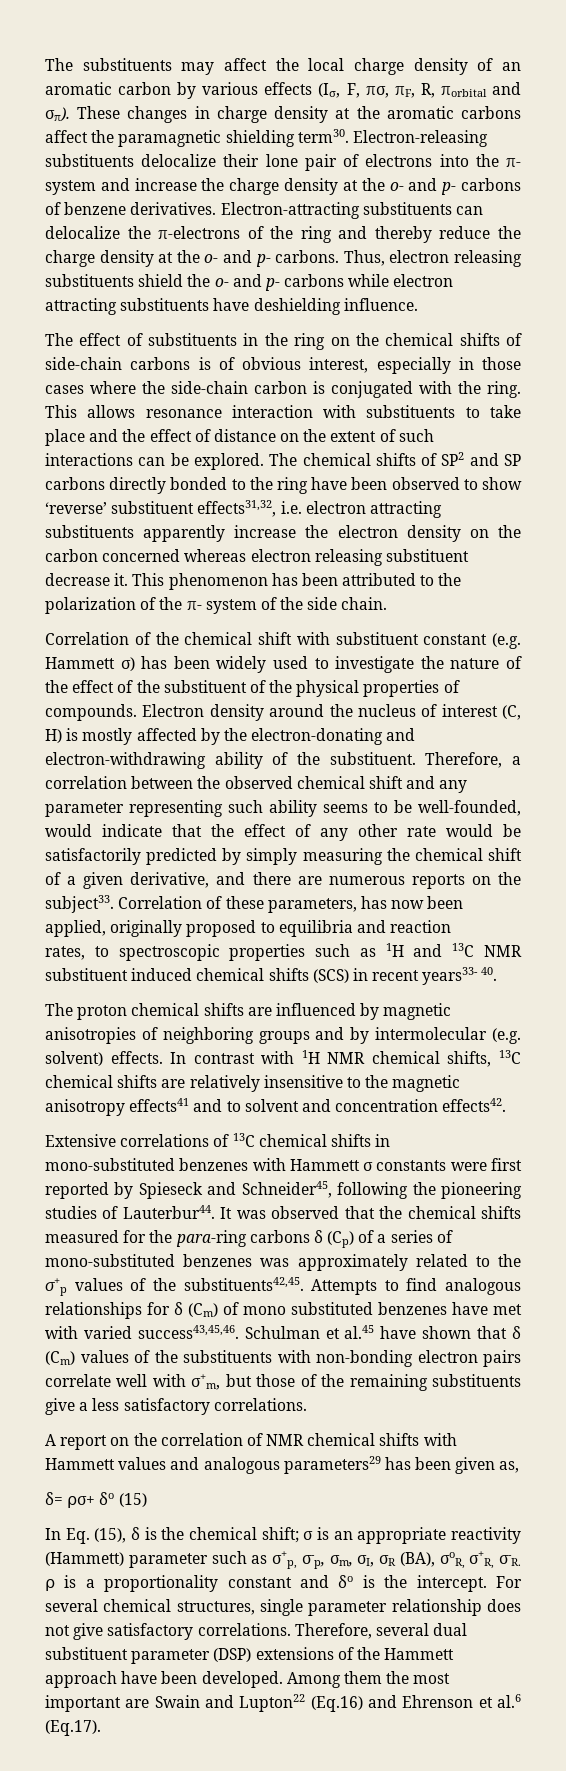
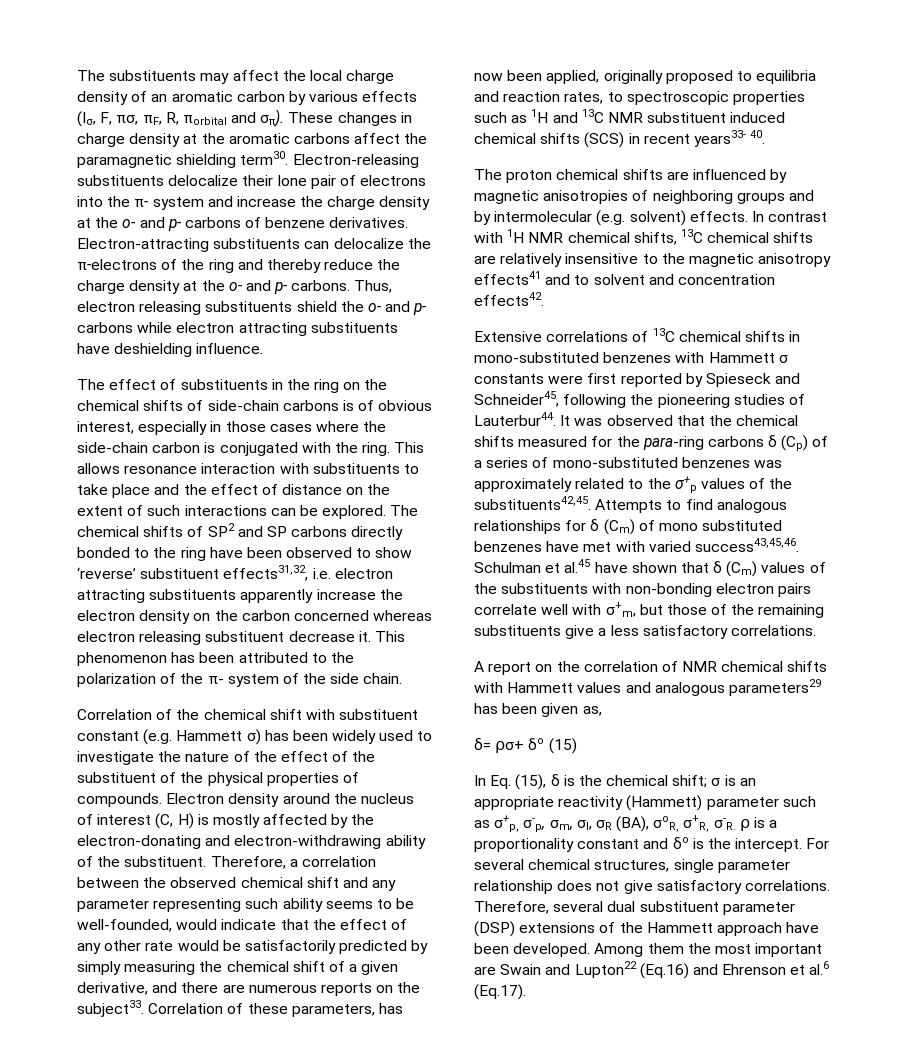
(452, 926) // -> (561, 96) none

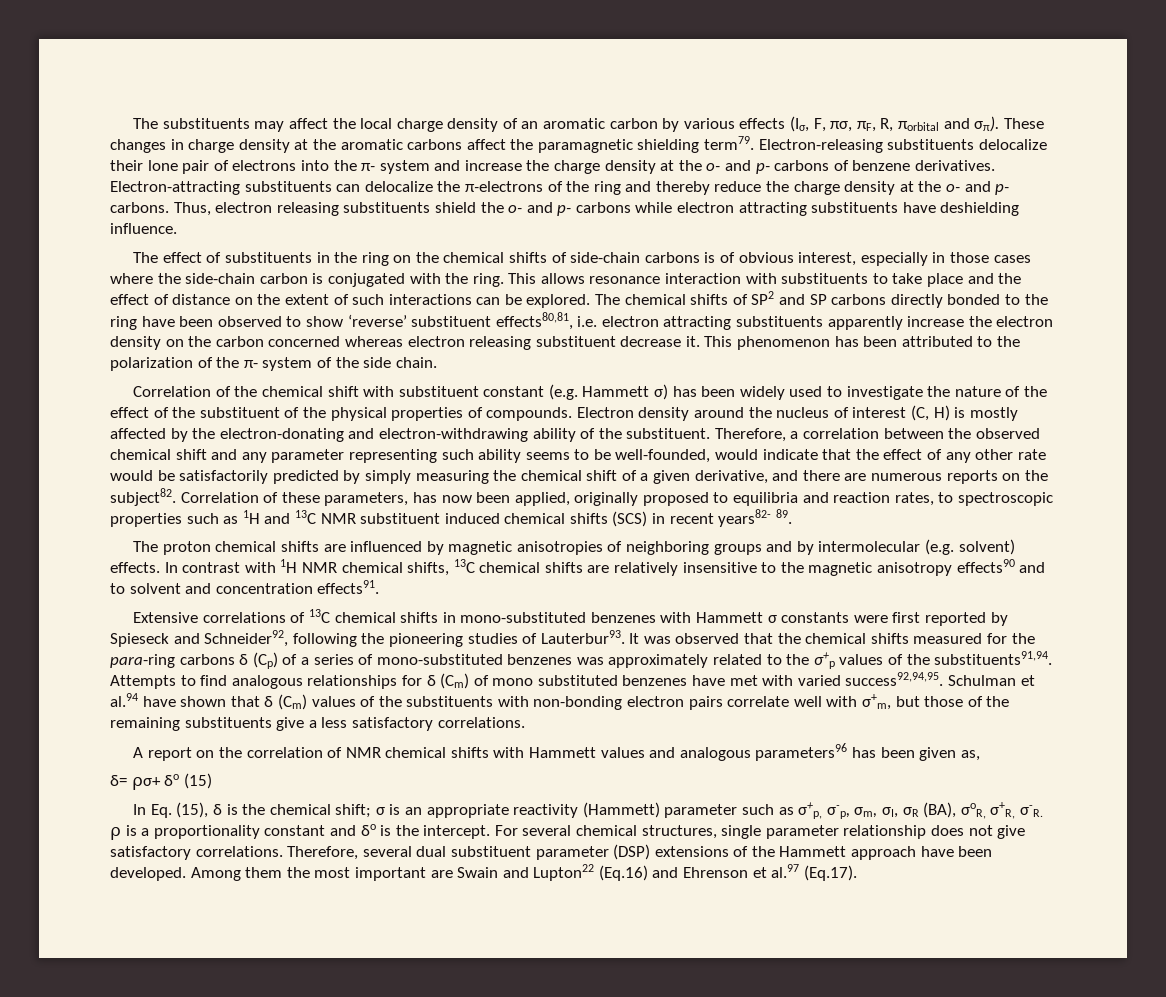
[240,151,289,165] term30. -> [704,136,755,150] term79.
[223,565,309,581] effects31,32, -> [495,312,573,330] effects80,81,
[77,1000,144,1017] subject33. -> [110,488,176,506] subject82.
[693,130,766,147] years33- 40. -> [718,509,792,527] years82- 89.
[474,271,541,285] effects41 -> [956,559,1015,573] effects90
[474,292,544,306] effects42. -> [317,580,380,594] effects91.
[474,391,559,407] Schneider45, -> [204,630,289,647] Schneider92,
[474,412,556,426] Lauterbur44. -> [540,630,625,644] Lauterbur93.
[474,496,591,510] substituents42,45. -> [934,651,1053,665] substituents91,94.
[694,538,799,552] success43,45,46. -> [845,672,944,686] success92,94,95.
[564,559,591,573] al.45 -> [110,693,138,707] al.94
[728,679,821,696] parameters29 -> [755,743,848,761] parameters96
[809,961,830,975] al.6 -> [771,864,800,878] al.97

